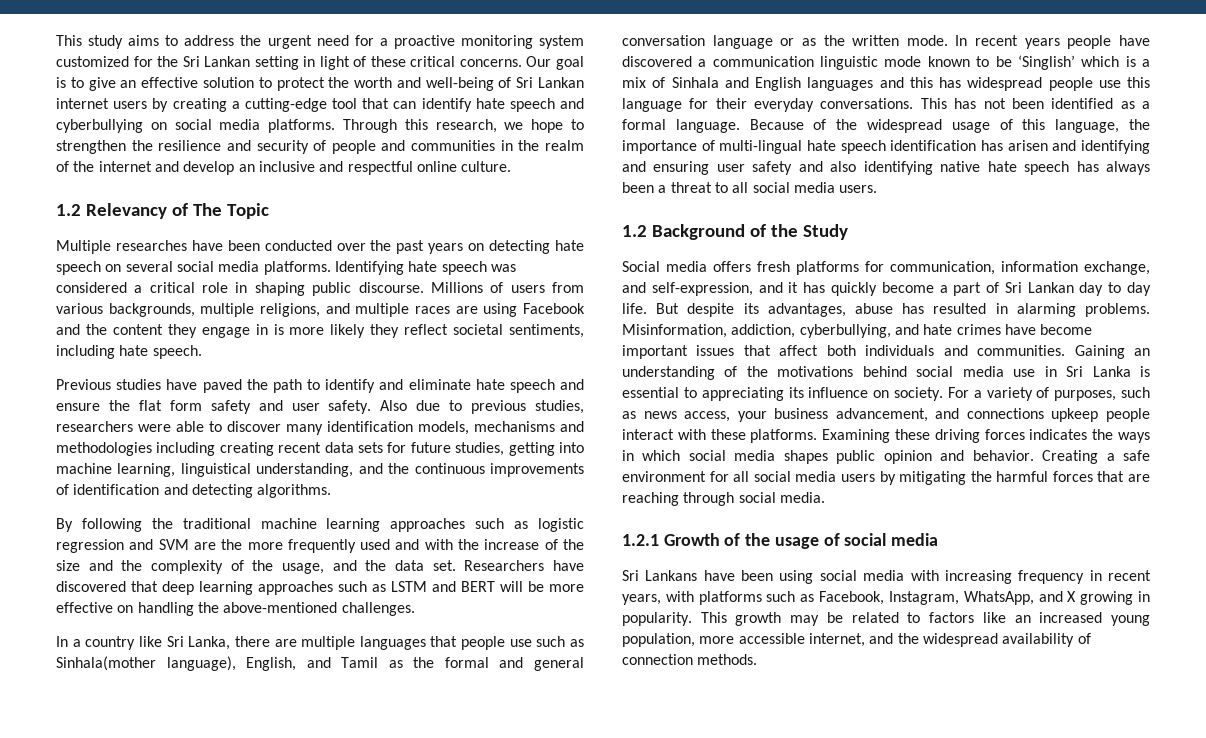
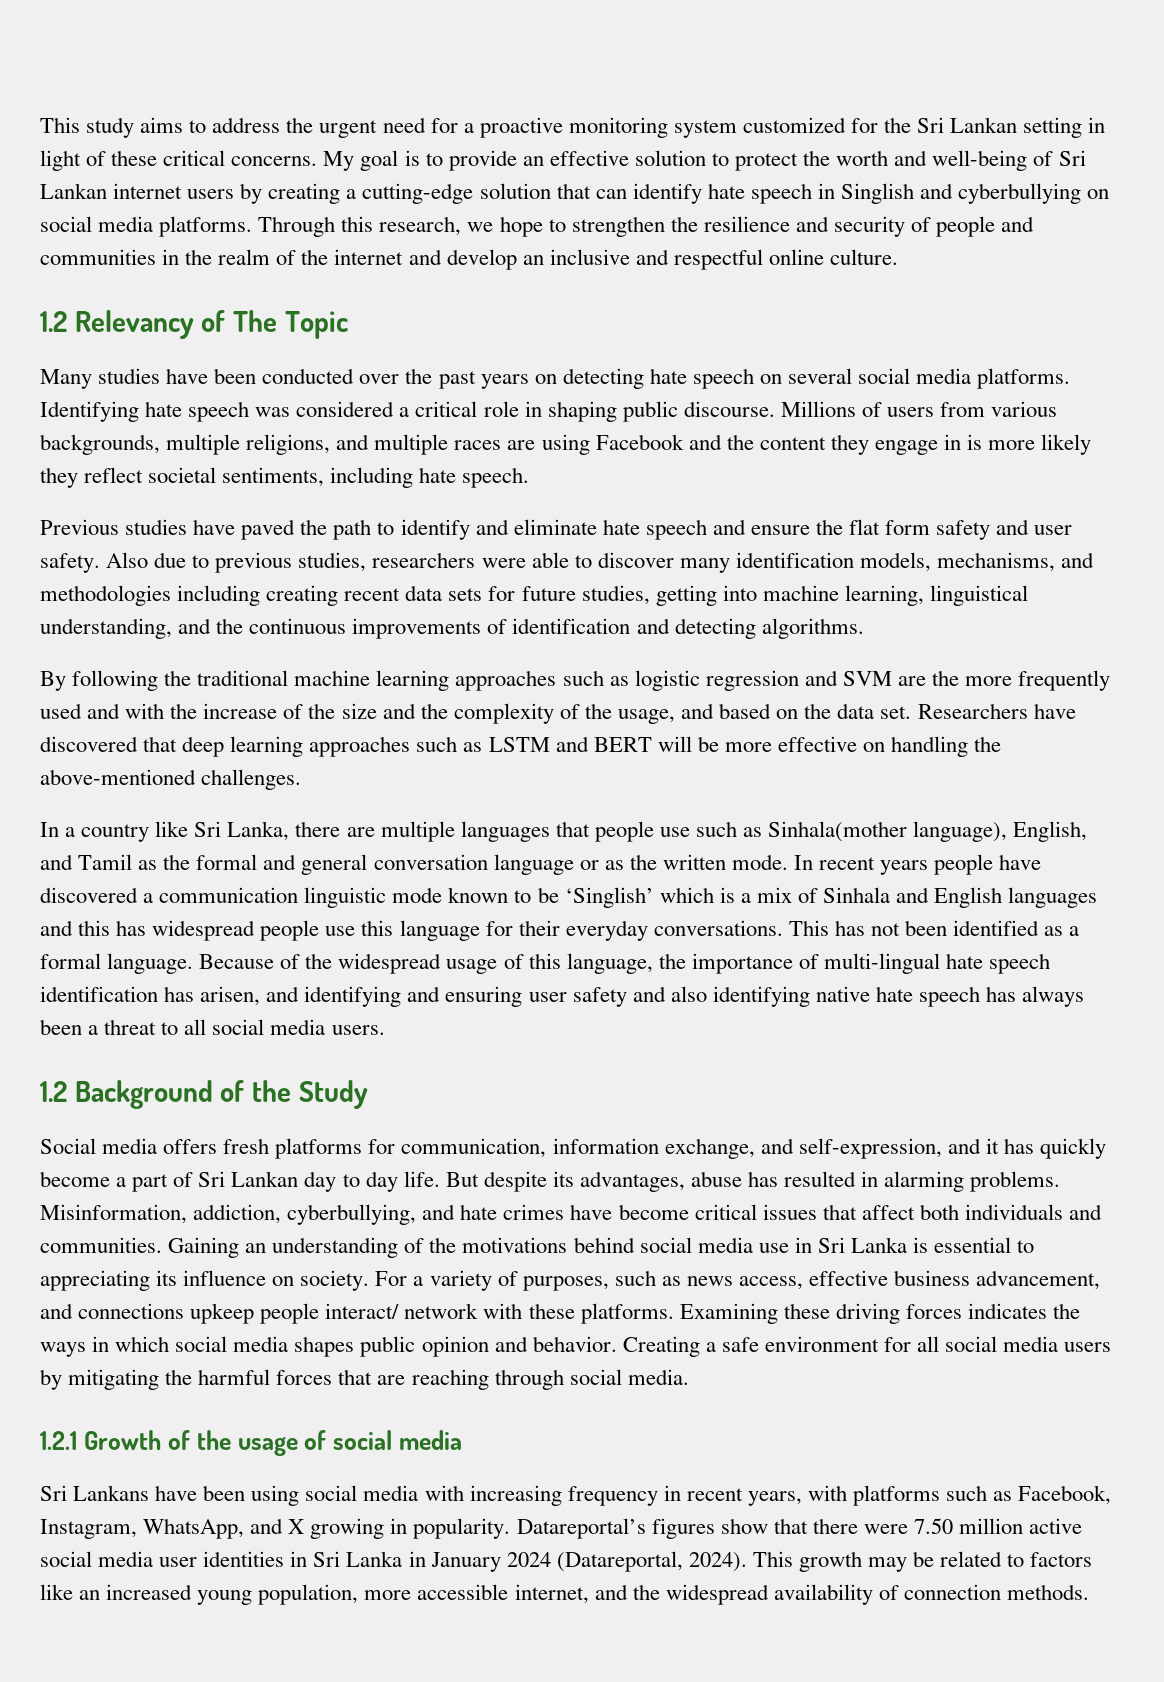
[526,56,552,67] Our -> [323,151,355,171] My
[88,77,116,91] give -> [448,150,517,171] provide
[331,98,357,109] tool -> [479,183,551,199] solution
(555, 105) none -> [817,183,915,204] in Singlish
[56,240,187,254] Multiple researches -> [40,368,161,389] Many studies
[474,421,555,432] mechanisms -> [937,552,1056,572] mechanisms,
(357, 565) none -> [719,703,799,719] based on
[1007,140,1048,151] arisen -> [200,986,261,1006] arisen,
[622,345,688,359] important -> [694,1204,757,1220] critical
[737,411,767,422] your -> [809,1270,889,1286] effective
[622,429,674,440] interact -> [325,1303,479,1319] interact/ network
(692, 619) none -> [516,1518,1083,1539] [40,1551,747,1572] Datareportal’s figures show that there were 7.50 million active social media user identities in Sri Lanka in January 2024 (Datareportal, 2024).

